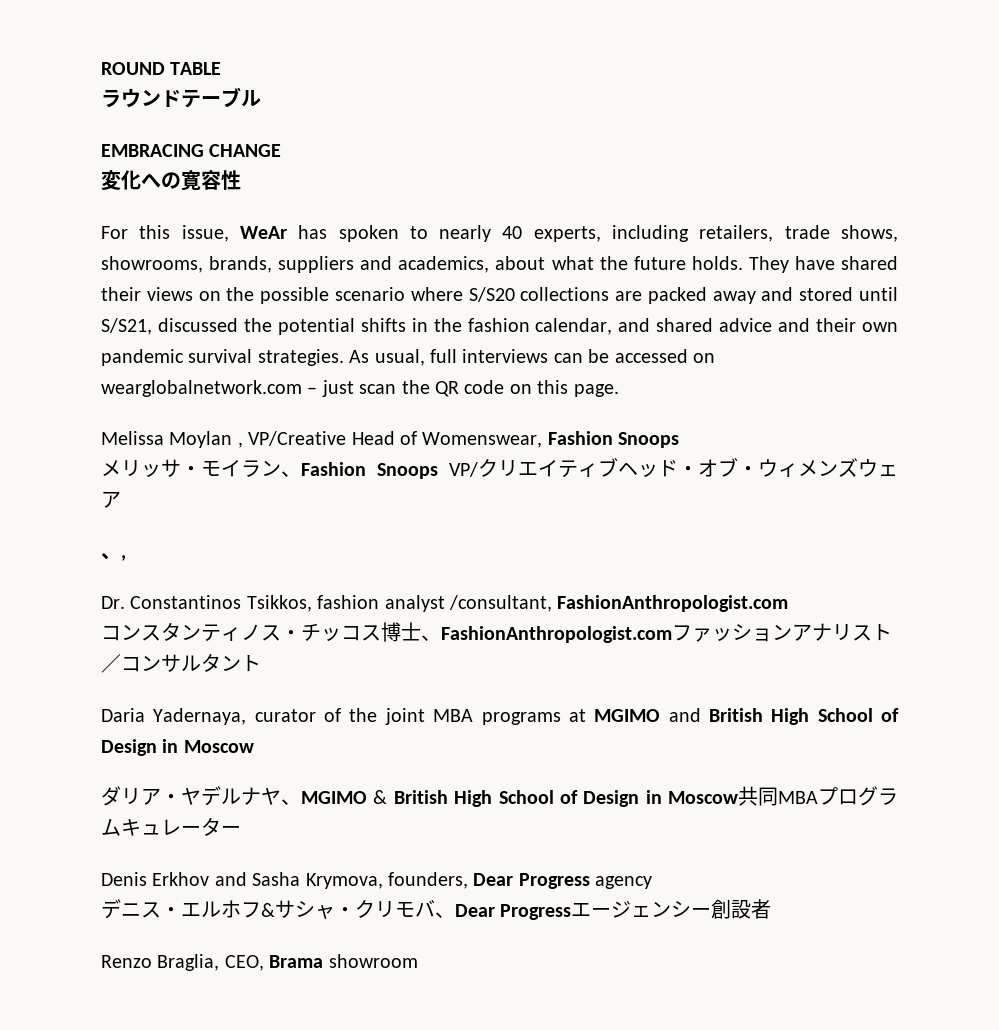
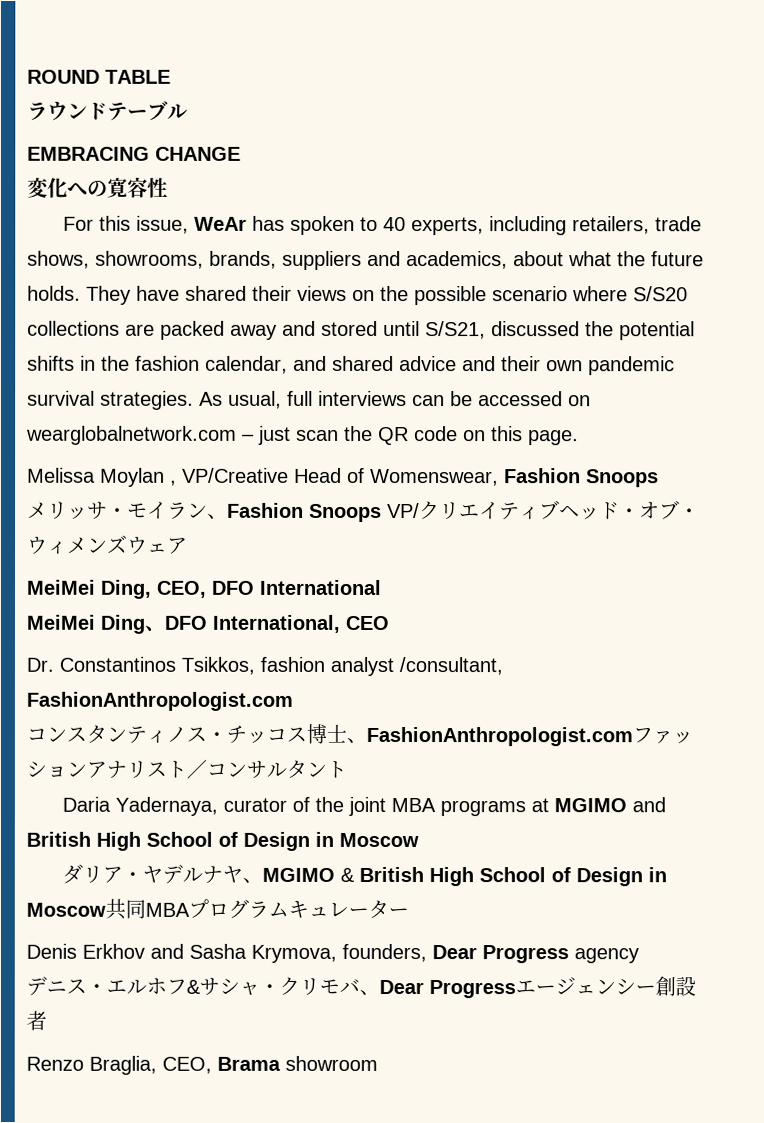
[439,225,492,242] nearly -> (378, 223) none
[101,553,126,561] 、, -> [26,579,381,599] [26,614,389,634] MeiMei Ding, CEO, DFO International // MeiMei Ding、DFO International, CEO

